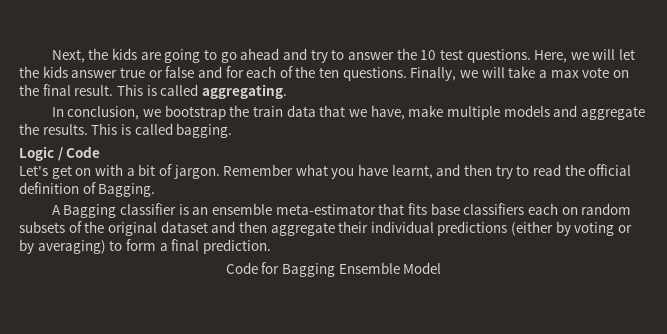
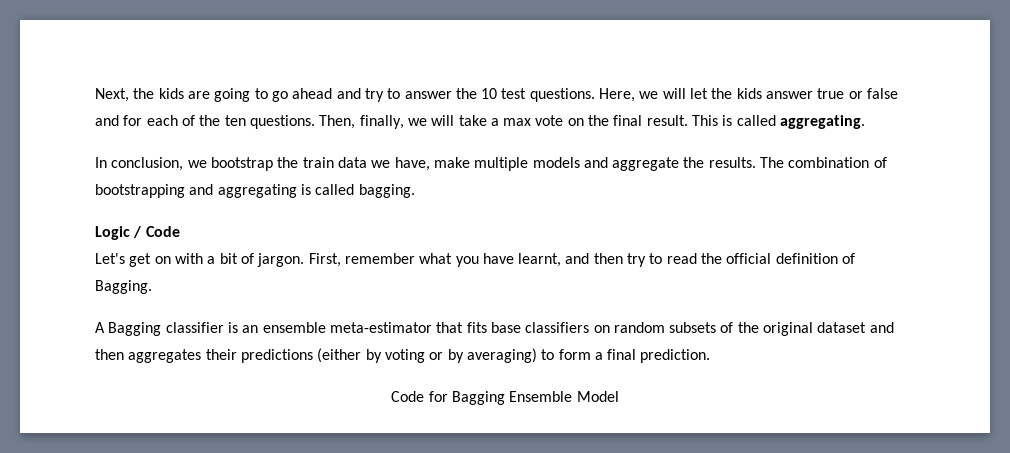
[410,67,457,81] Finally, -> [319,115,404,129] Then, finally,
[319,105,346,117] that -> (367, 162) none
[91,123,118,135] This -> [760,157,887,168] [95,184,297,198] The combination of bootstrapping and aggregating
[223,164,294,176] Remember -> [308,253,415,267] First, remember
[527,203,558,215] each -> (590, 327) none
[270,221,434,236] aggregate their individual -> [128,349,237,363] aggregates their

